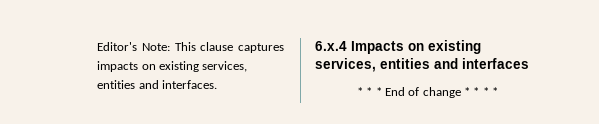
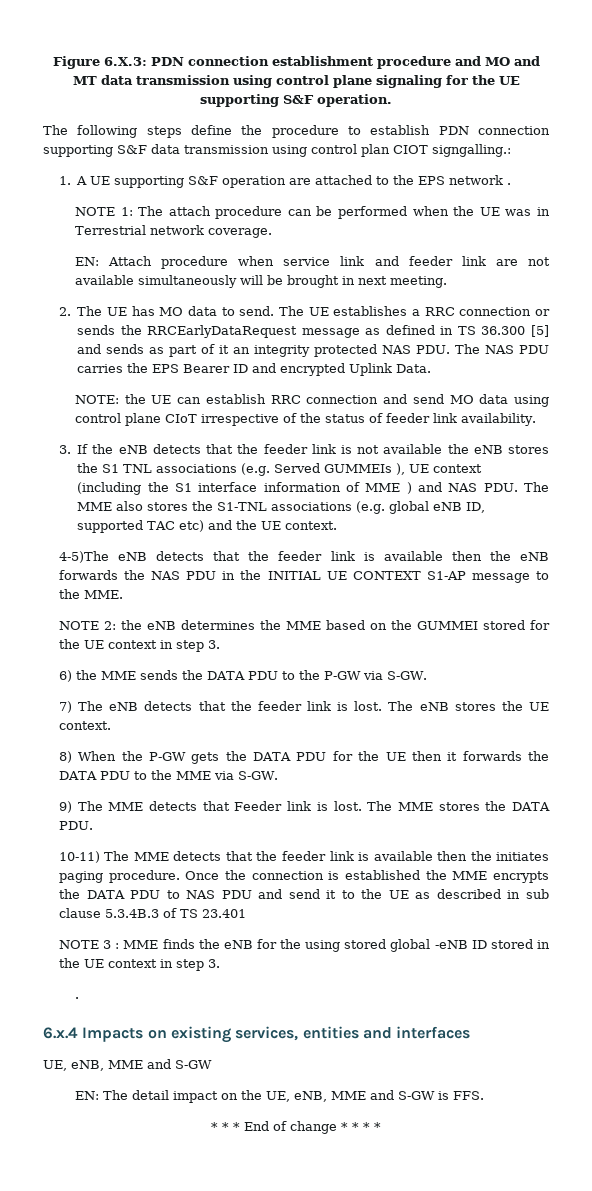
[97,42,284,53] [97,61,248,72] [97,80,218,89] Editor's Note: This clause captures impacts on existing services, entities and interfaces. -> [52,56,540,69] [72,75,520,88] [200,94,392,107] [43,125,550,138] [43,144,511,157] [58,175,512,188] [74,206,550,219] [74,225,272,238] [74,256,550,269] [74,275,447,288] [58,306,550,316] [77,325,549,338] [77,344,549,357] [77,363,432,376] [74,394,549,407] [74,413,536,426] [58,444,549,454] [77,463,483,476] [77,482,549,495] [77,501,486,514] [77,520,338,533] [58,551,549,563] [58,570,549,583] [58,589,123,599] [58,620,551,630] [58,639,220,652] [58,670,427,682] [58,701,549,713] [58,721,111,730] [58,751,550,764] [58,770,278,780] [58,801,551,813] [58,821,93,830] [58,851,550,863] [58,870,549,883] [58,889,549,899] [58,908,246,918] [58,939,550,952] [58,958,220,971] [74,997,79,999] Figure 6.X.3: PDN connection establishment procedure and MO and MT data transmission using control plane signaling for the UE supporting S&F operation. // The following steps define the procedure to establish PDN connection supporting S&F data transmission using control plan CIOT signgalling.: // 1. A UE supporting S&F operation are attached to the EPS network . // NOTE 1: The attach procedure can be performed when the UE was in Terrestrial network coverage. // EN: Attach procedure when service link and feeder link are not available simultaneously will be brought in next meeting. // 2. The UE has MO data to send. The UE establishes a RRC connection or sends the RRCEarlyDataRequest message as defined in TS 36.300 [5] and sends as part of it an integrity protected NAS PDU. The NAS PDU carries the EPS Bearer ID and encrypted Uplink Data. // NOTE: the UE can establish RRC connection and send MO data using control plane CIoT irrespective of the status of feeder link availability. // 3. If the eNB detects that the feeder link is not available the eNB stores the S1 TNL associations (e.g. Served GUMMEIs ), UE context (including the S1 interface information of MME ) and NAS PDU. The MME also stores the S1-TNL associations (e.g. global eNB ID, supported TAC etc) and the UE context. // 4-5)The eNB detects that the feeder link is available then the eNB forwards the NAS PDU in the INITIAL UE CONTEXT S1-AP message to the MME. // NOTE 2: the eNB determines the MME based on the GUMMEI stored for the UE context in step 3. // 6) the MME sends the DATA PDU to the P-GW via S-GW. // 7) The eNB detects that the feeder link is lost. The eNB stores the UE context. // 8) When the P-GW gets the DATA PDU for the UE then it forwards the DATA PDU to the MME via S-GW. // 9) The MME detects that Feeder link is lost. The MME stores the DATA PDU. // 10-11) The MME detects that the feeder link is available then the initiates paging procedure. Once the connection is established the MME encrypts the DATA PDU to NAS PDU and send it to the UE as described in sub clause 5.3.4B.3 of TS 23.401 // NOTE 3 : MME finds the eNB for the using stored global -eNB ID stored in the UE context in step 3. // .
(529, 63) none -> [43,1059,212,1071] [74,1090,484,1103] // UE, eNB, MME and S-GW // EN: The detail impact on the UE, eNB, MME and S-GW is FFS.

